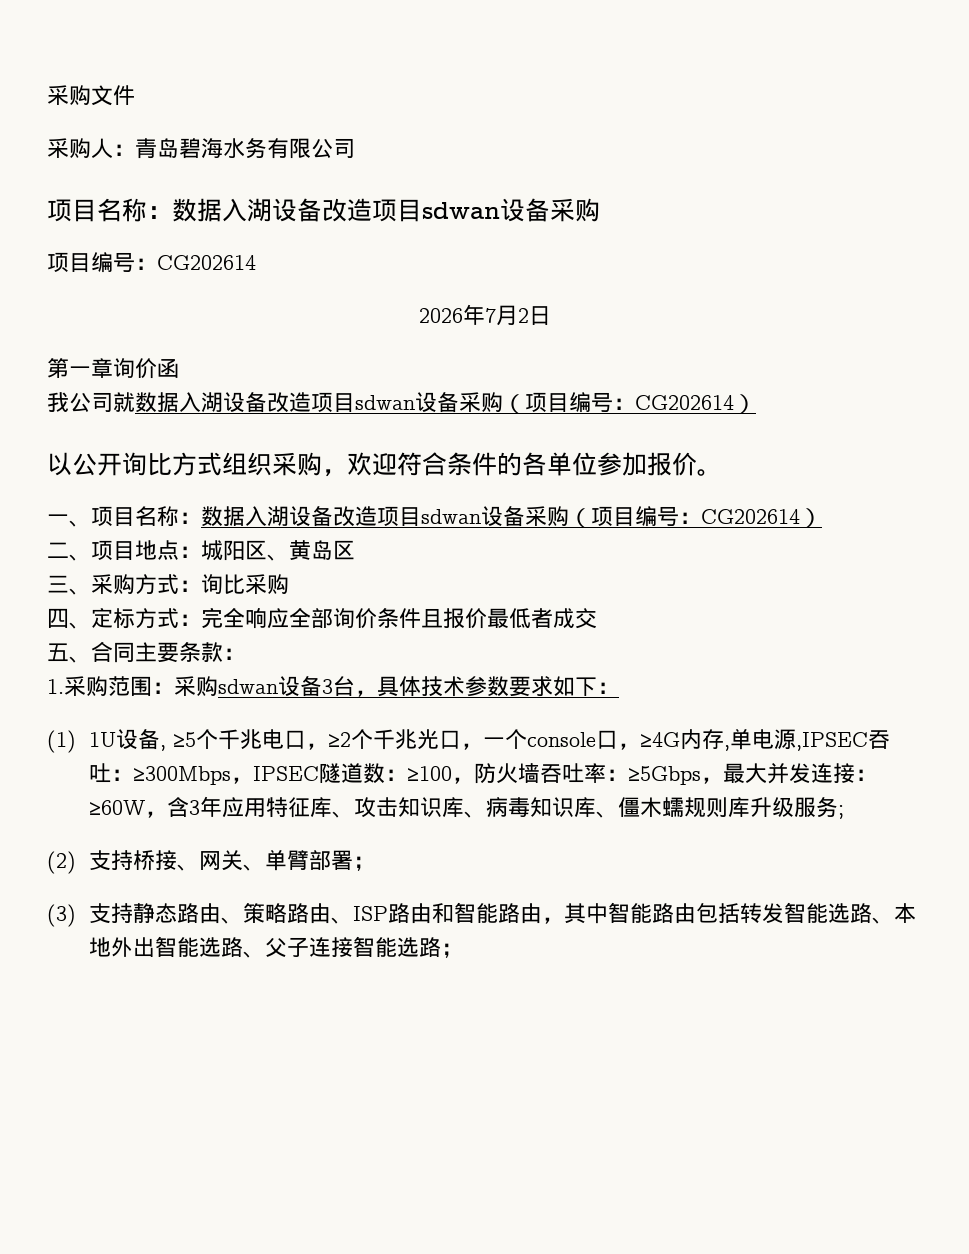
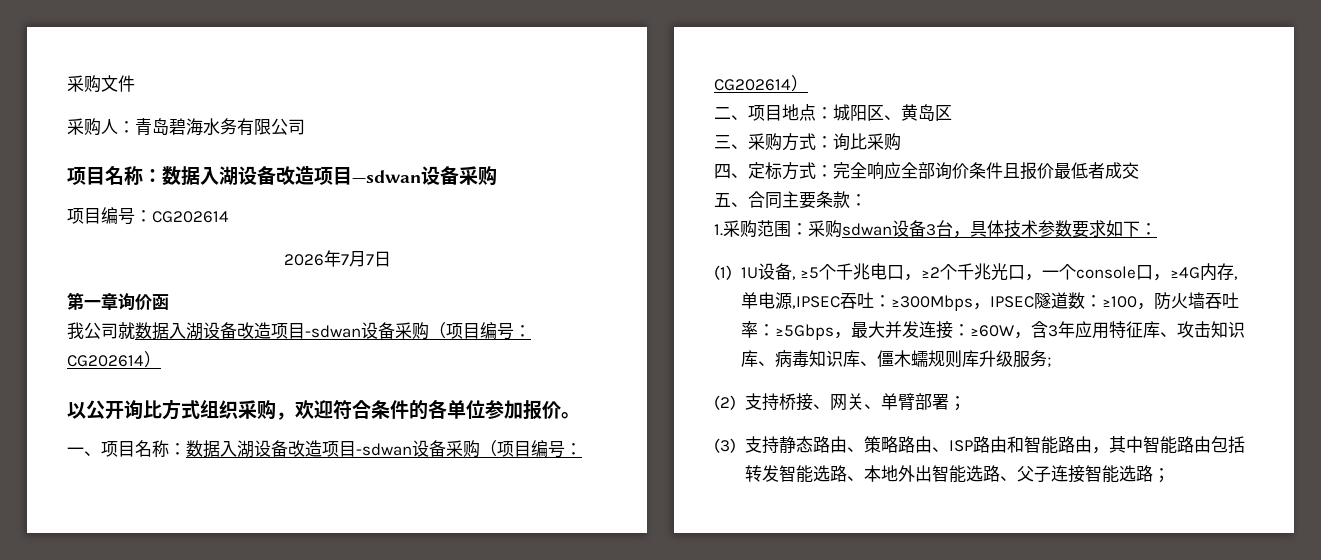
[422,202,500,219] sdwan -> [352,170,421,183] —sdwan
[517,308,529,323] 2 -> [365,254,374,265] 7
[355,395,415,410] sdwan -> [305,325,361,338] -sdwan
[421,509,481,524] sdwan -> [356,443,412,456] -sdwan

